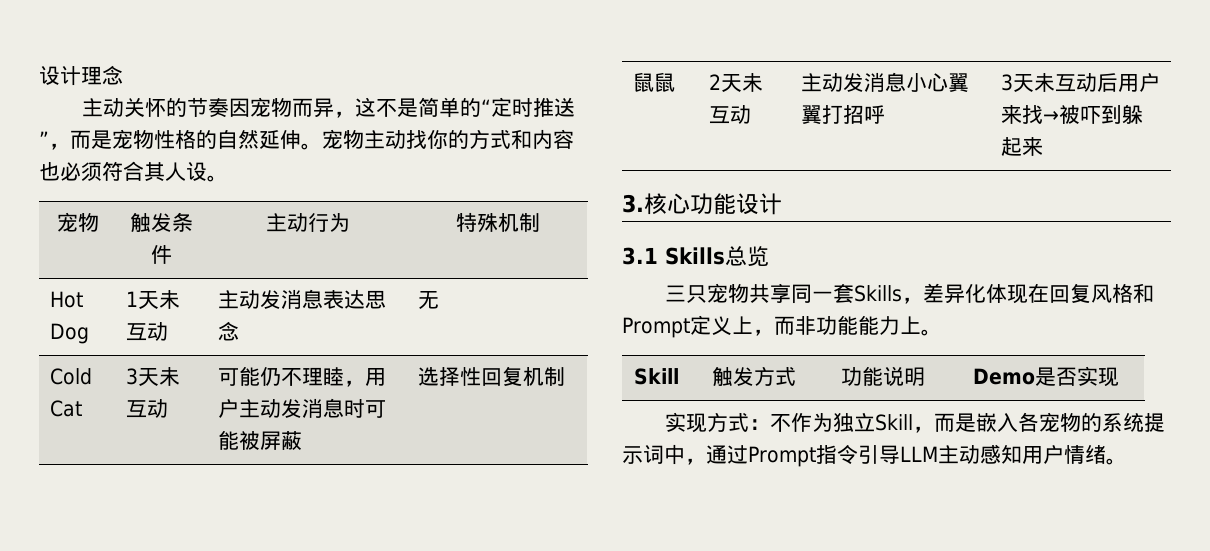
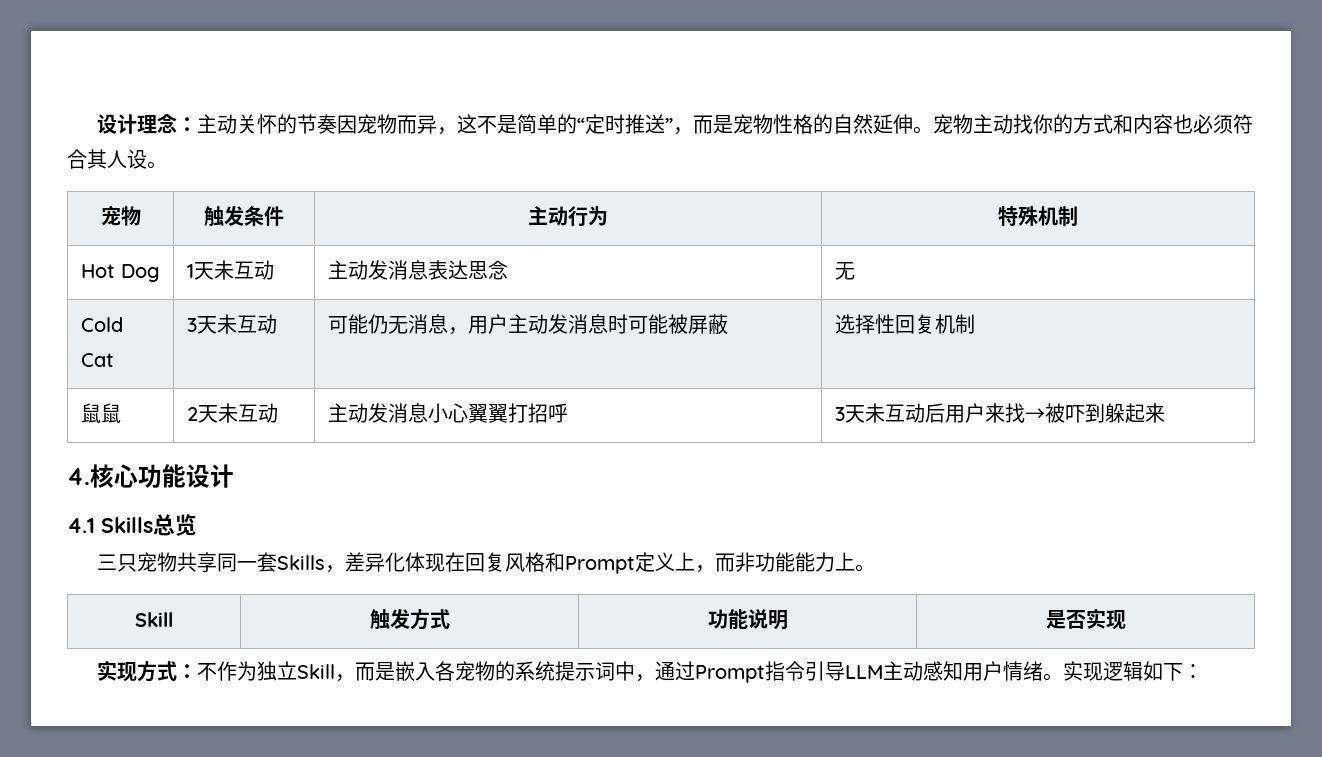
(123, 75) // -> [177,117,198,132] ：
[280,367,344,386] 不理睦 -> [387,314,448,334] 无消息
[622,194,644,213] 3. -> [67,468,90,485] 4.
[622,247,658,265] 3.1 -> [67,518,95,533] 4.1
[972,368,1035,385] Demo -> (788, 620) none
(1127, 461) none -> [1063,661,1204,681] 实现逻辑如下：

